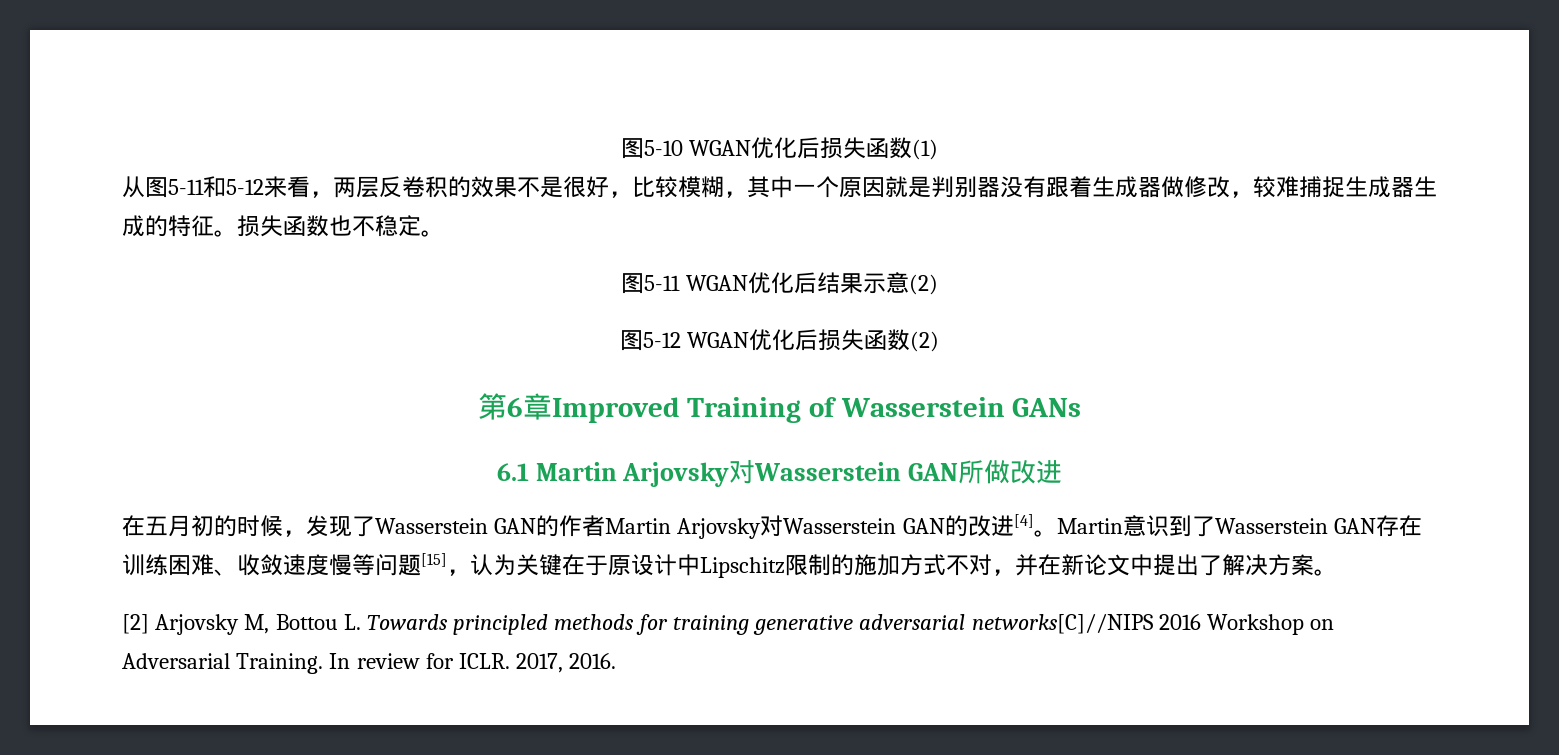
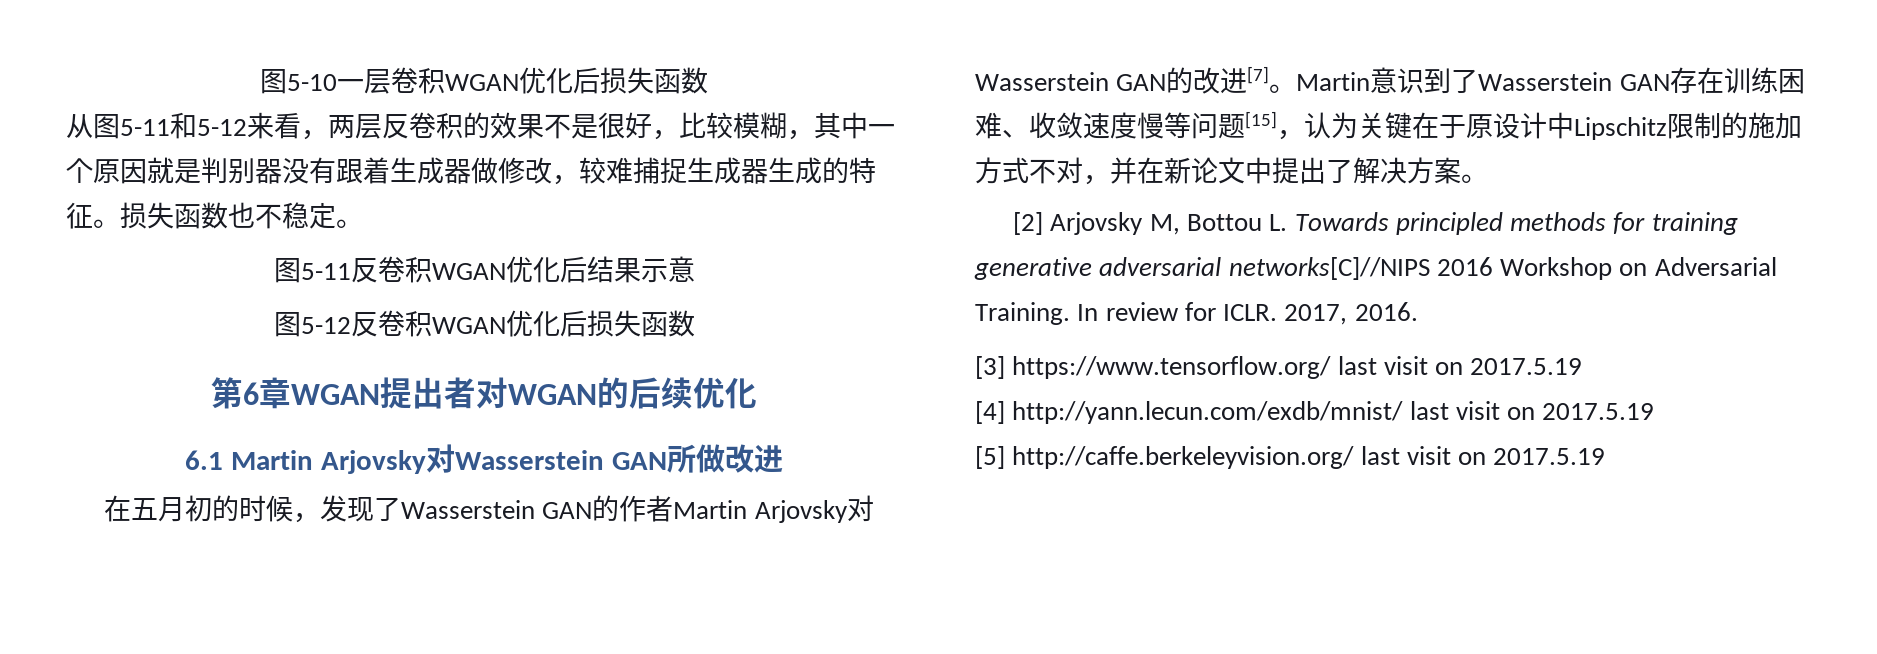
[689,137,939,160] WGAN优化后损失函数(1) -> [337,67,708,94] 一层卷积WGAN优化后损失函数
(681, 283) none -> [350,256,432,283] 反卷积
[908,274,938,295] (2) -> (695, 269) none
[687,329,940,352] WGAN优化后损失函数(2) -> [350,310,695,337] 反卷积WGAN优化后损失函数
[551,397,1082,423] Improved Training of Wasserstein GANs -> [291,377,757,409] WGAN提出者对WGAN的后续优化
[1013,514,1034,528] [4] -> [1247,66,1270,84] [7]
(617, 660) none -> [975,356,1583,379] [975,401,1655,424] [975,446,1606,469] // [3] https://www.tensorflow.org/ last visit on 2017.5.19 // [4] http://yann.lecun.com/exdb/mnist/ last visit on 2017.5.19 // [5] http://caffe.berkeleyvision.org/ last visit on 2017.5.19

